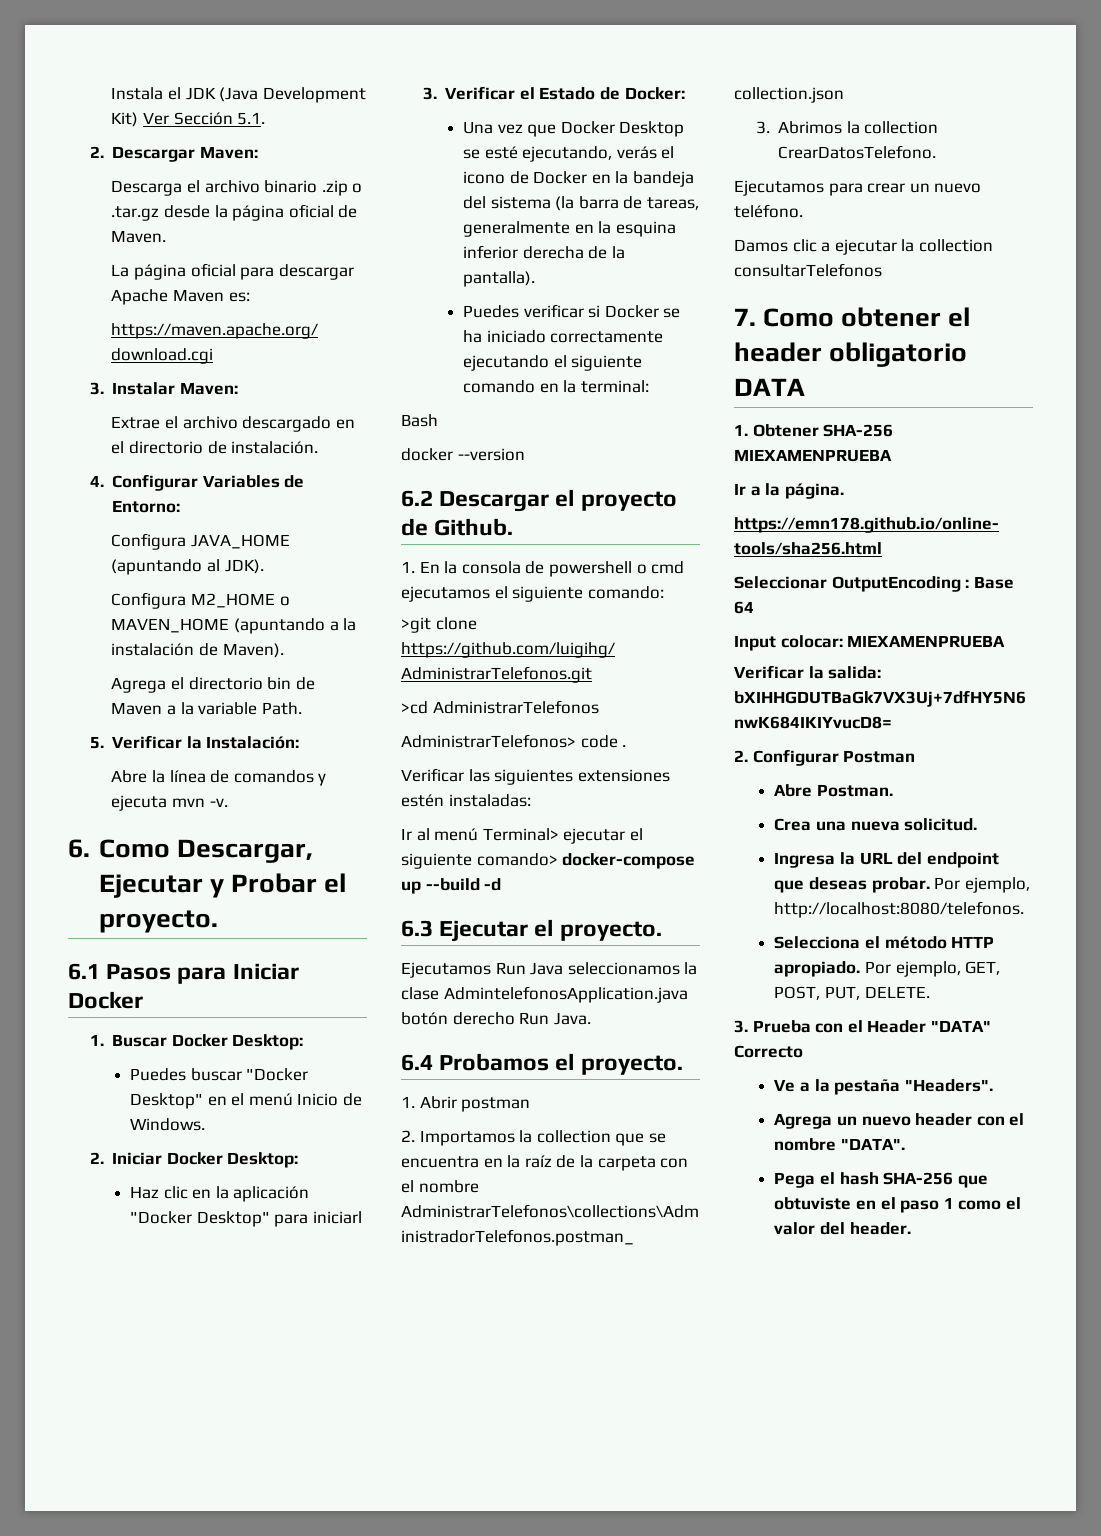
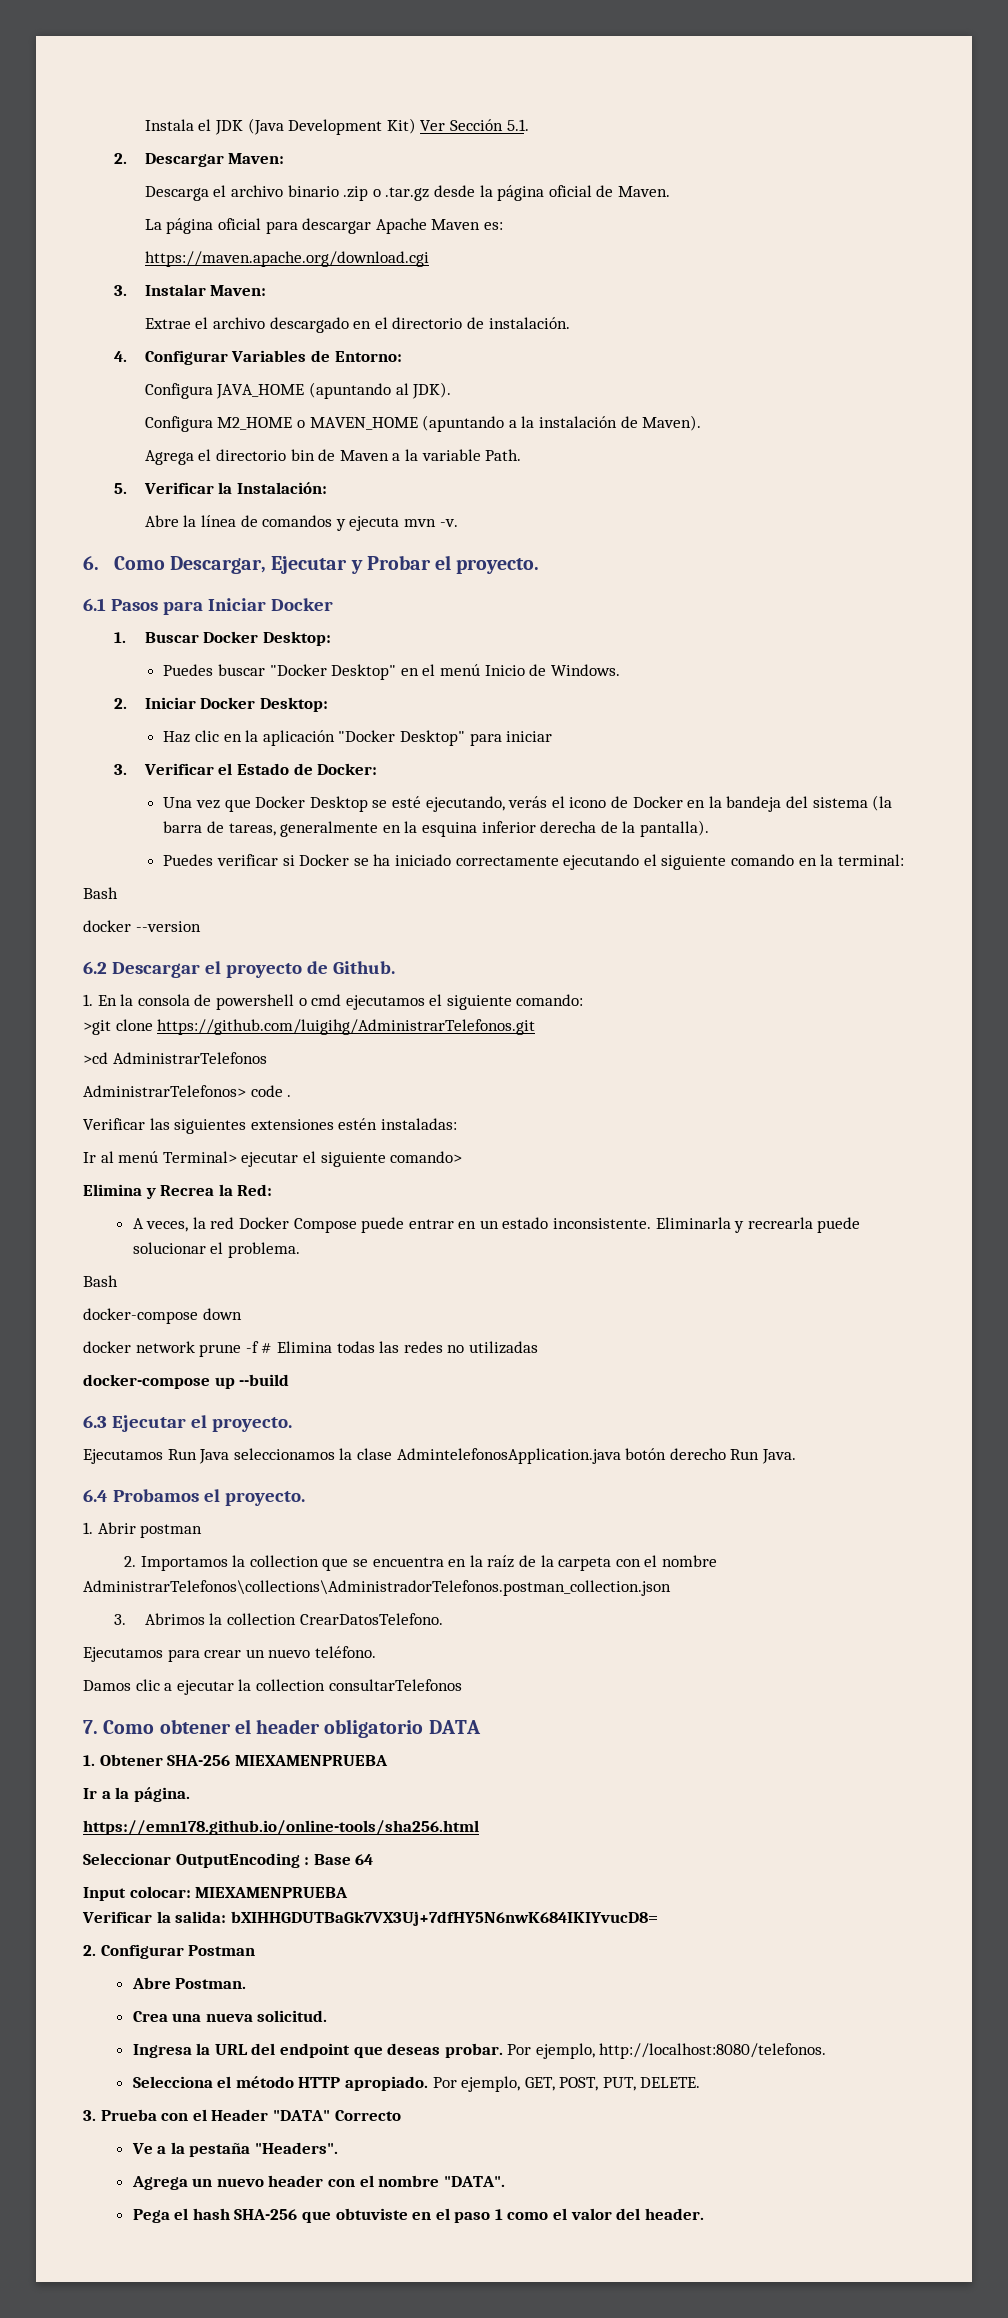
[312,1211,362,1224] iniciarl -> [506,731,553,742] iniciar
(558, 859) none -> [83,1184,273,1199] [132,1217,861,1233] [132,1242,300,1258] [83,1275,118,1287] [83,1308,242,1324] [83,1341,538,1357] // Elimina y Recrea la Red: // A veces, la red Docker Compose puede entrar en un estado inconsistente. Eliminarla y recrearla puede solucionar el problema. // Bash // docker-compose down // docker network prune -f # Elimina todas las redes no utilizadas //
[484,878,502,891] -d -> (290, 1380) none

